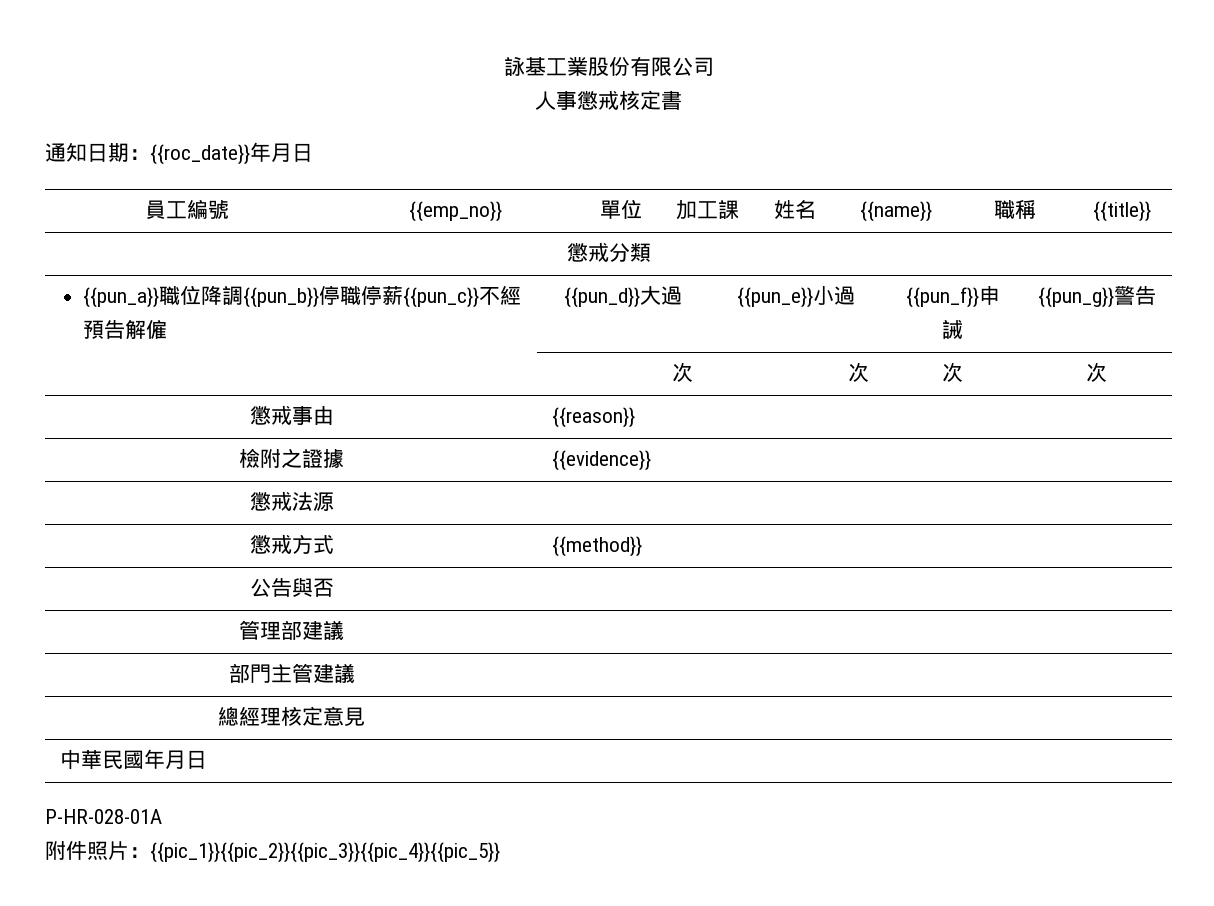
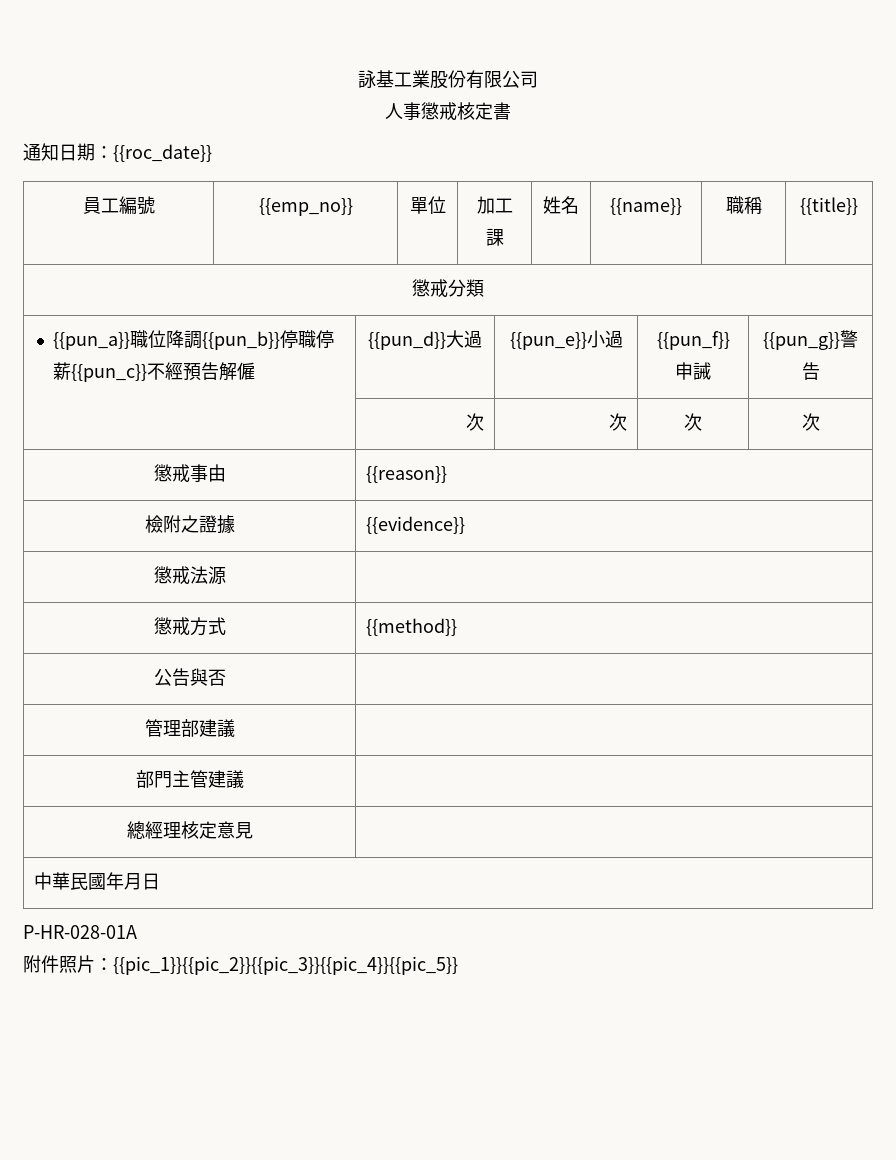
[250,142,313,162] 年月日 -> (212, 153) none

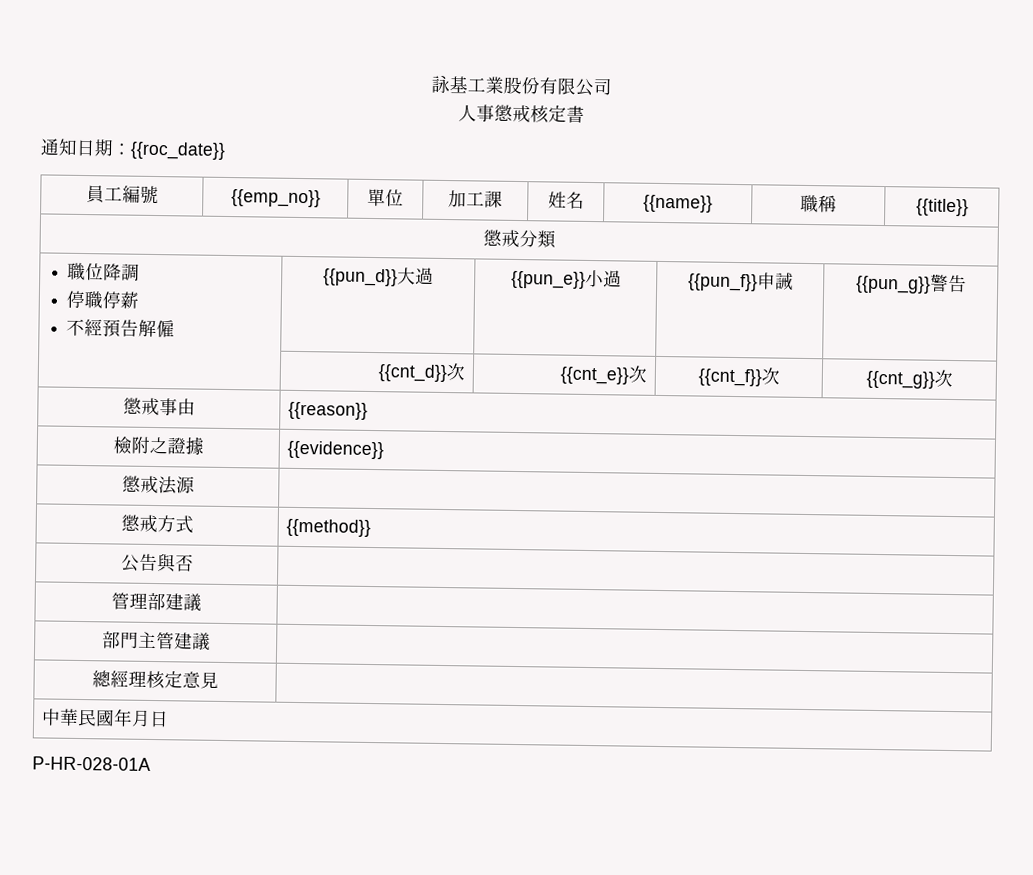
[53,332,131,350] {{pun_a}} -> (556, 239) none
[202,331,281,350] {{pun_b}} -> (141, 272) //
[71,364,148,382] {{pun_c}} -> (140, 300) //
[466,413,485,431] [609,413,628,431] [684,413,702,431] 次 | 次 | 次 | -> [377,363,466,383] [559,365,648,385] [697,367,780,387] [865,370,935,389] {{cnt_d}}次 | {{cnt_e}}次 | {{cnt_f}}次 | {{cnt_g}}
[23,955,458,975] // 附件照片：{{pic_1}}{{pic_2}}{{pic_3}}{{pic_4}}{{pic_5}} -> (151, 763) none

